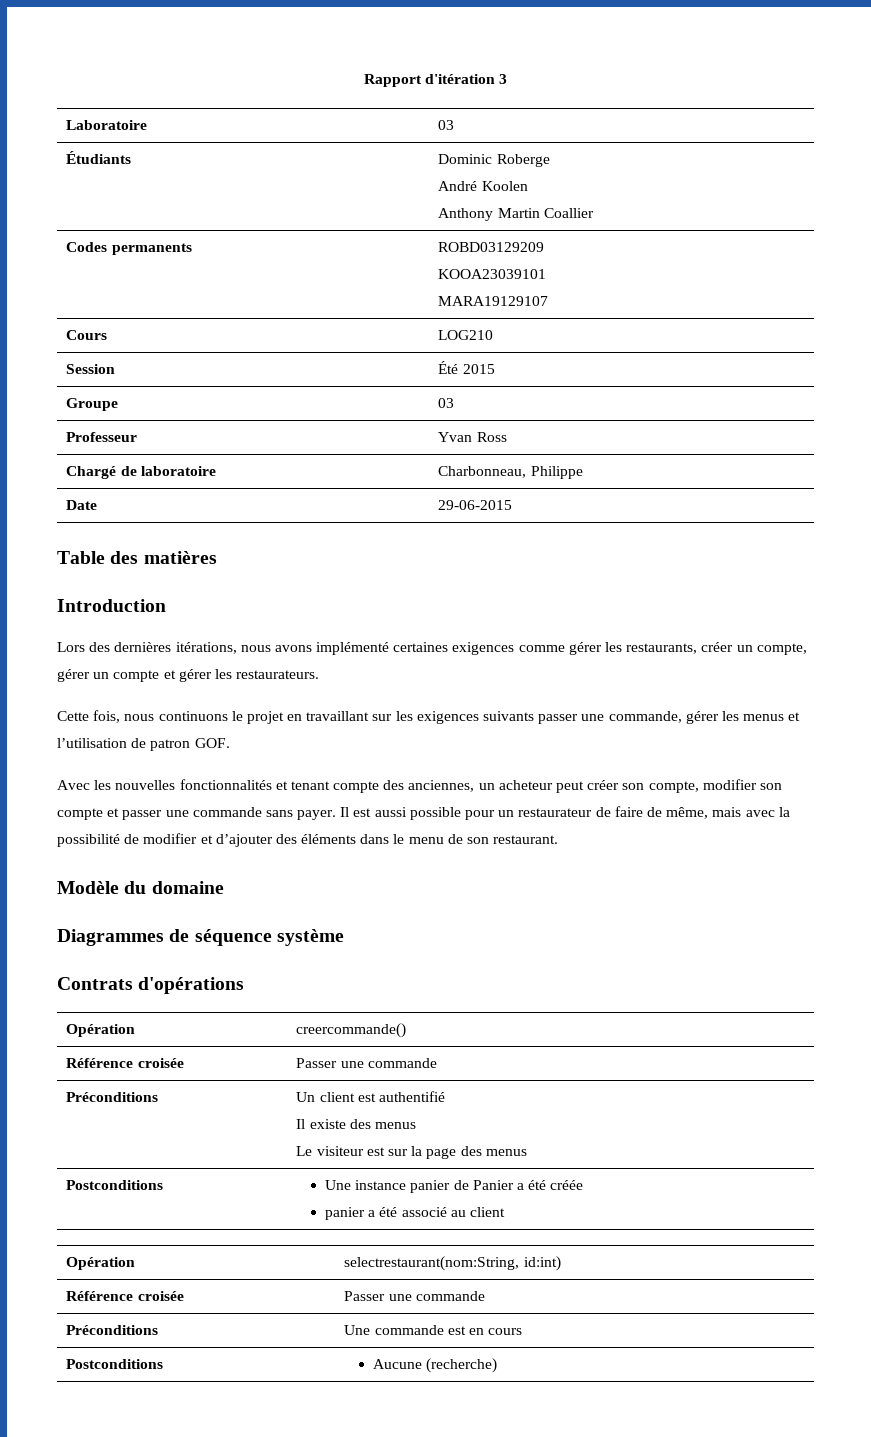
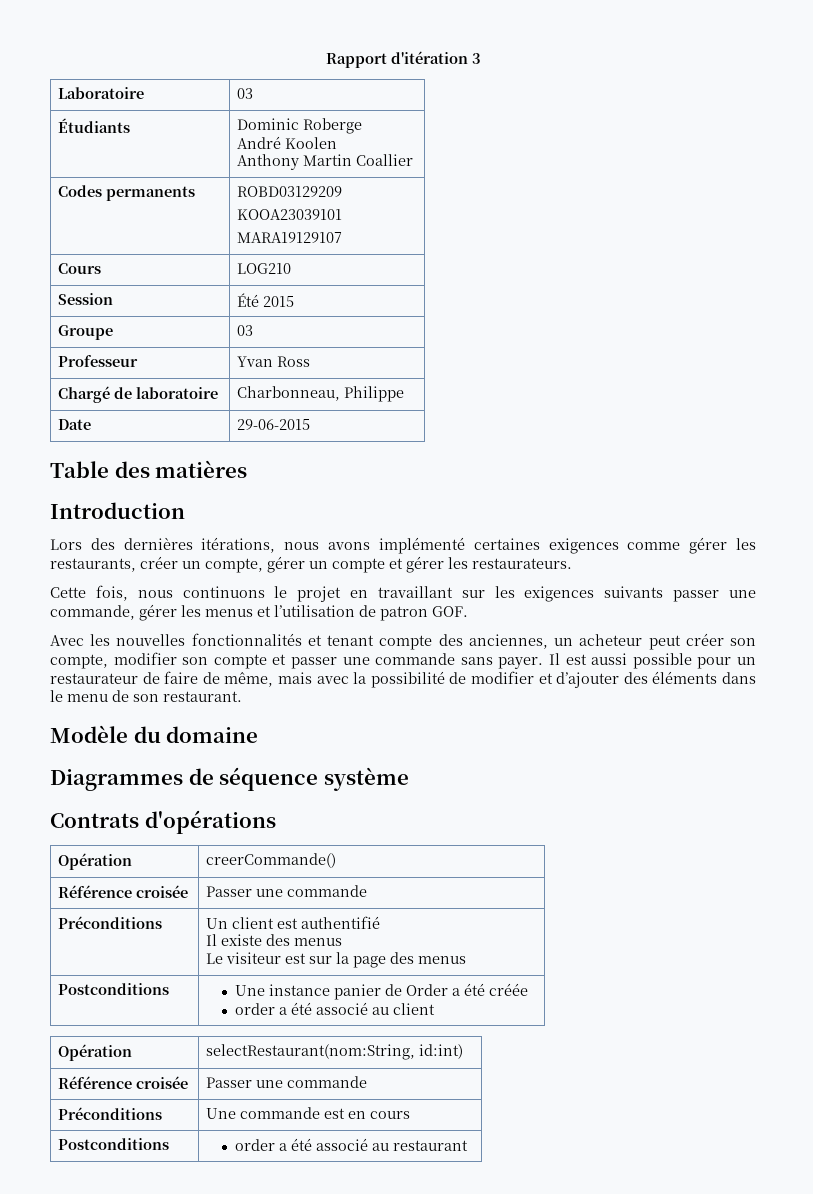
[296,1023,407,1038] creercommande() -> [206,853,337,868] creerCommande()
[472,1180,514,1190] Panier -> [406,984,449,996] Order
[325,1207,366,1220] panier -> [235,1003,276,1015] order
[344,1256,520,1271] selectrestaurant(nom:String, -> [206,1044,416,1060] selectRestaurant(nom:String,
[373,1358,498,1373] Aucune (recherche) -> [235,1138,469,1151] order a été associé au restaurant

